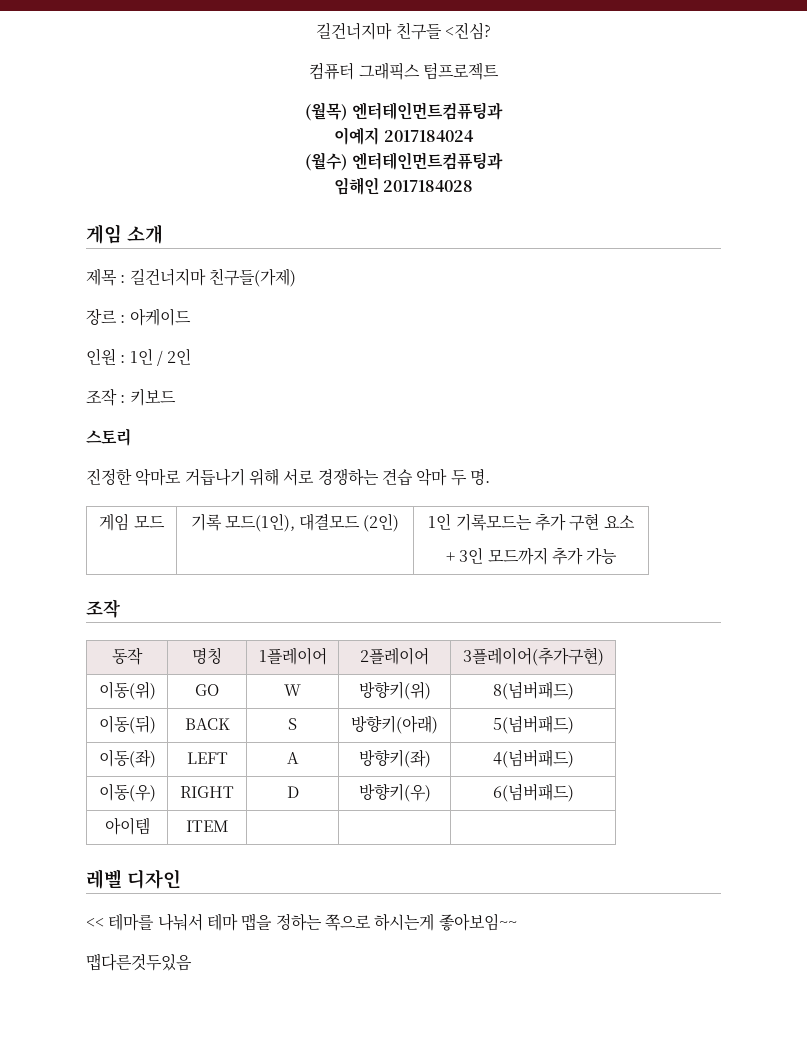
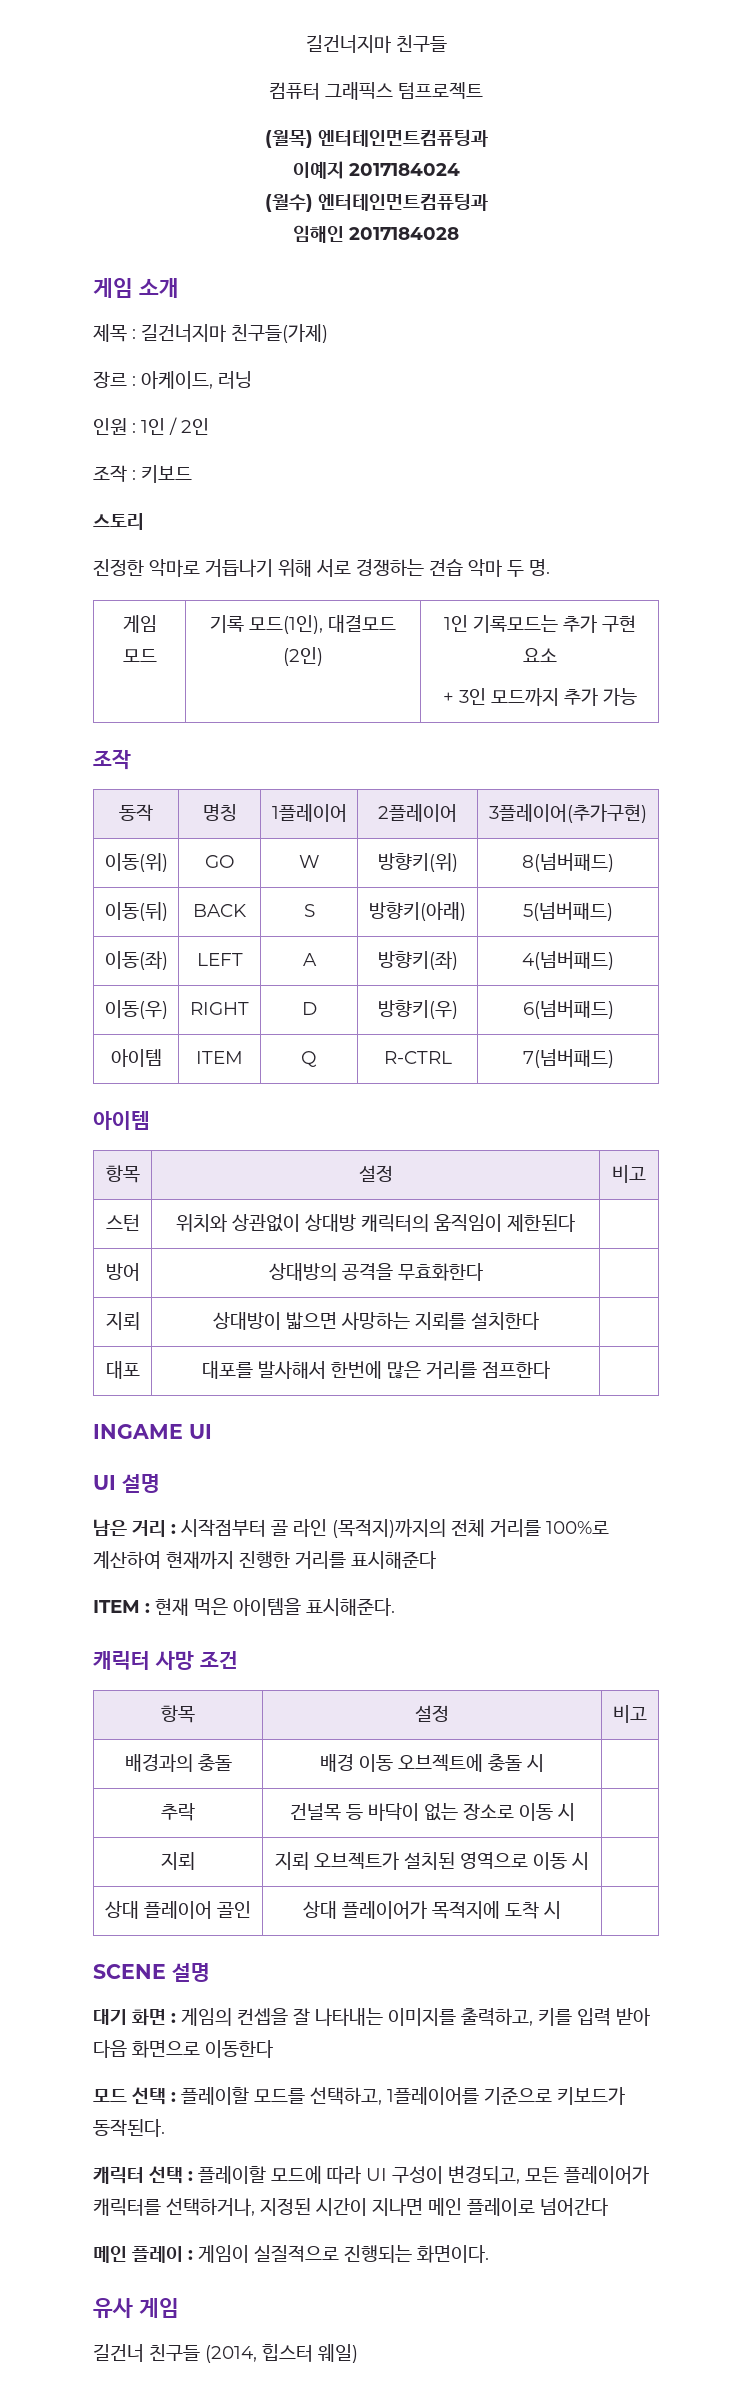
[444,22,491,40] <진심? -> (447, 43) none
[129,308,191,326] 아케이드 -> [141,371,252,389] 아케이드, 러닝
[86,869,181,889] [86,913,517,931] [86,953,192,971] | | // 레벨 디자인 // << 테마를 나눠서 테마 맵을 정하는 쪽으로 하시는게 좋아보임~~ // 맵다른것두있음 -> [301,1051,317,1067] [383,1051,452,1064] [522,1049,614,1068] [93,1111,150,1130] [105,1165,140,1183] [358,1165,393,1182] [612,1165,646,1183] [105,1214,140,1231] [176,1214,575,1232] [105,1263,140,1281] [268,1263,483,1281] [105,1312,140,1330] [212,1312,539,1330] [105,1361,140,1379] [201,1361,550,1379] [93,1424,212,1439] [93,1474,160,1493] [93,1519,609,1538] [93,1551,436,1569] [93,1598,395,1616] [93,1651,238,1670] [161,1705,195,1723] [414,1705,449,1722] [613,1705,647,1723] [124,1754,232,1772] [320,1754,544,1772] [161,1803,195,1821] [289,1803,575,1821] [161,1852,195,1870] [275,1852,589,1870] [105,1901,251,1919] [303,1901,561,1919] [93,1963,210,1982] [93,2008,650,2026] [93,2040,273,2058] [93,2087,625,2105] [93,2119,165,2137] [93,2165,649,2184] [93,2198,608,2216] [93,2245,489,2263] [93,2298,179,2318] [93,2344,358,2363] Q | R-CTRL | 7(넘버패드) // 아이템 // 항목 | 설정 | 비고 // 스턴 | 위치와 상관없이 상대방 캐릭터의 움직임이 제한된다 | // 방어 | 상대방의 공격을 무효화한다 | // 지뢰 | 상대방이 밟으면 사망하는 지뢰를 설치한다 | // 대포 | 대포를 발사해서 한번에 많은 거리를 점프한다 | // INGAME UI // UI 설명 // 남은 거리 : 시작점부터 골 라인 (목적지)까지의 전체 거리를 100%로 계산하여 현재까지 진행한 거리를 표시해준다 // ITEM : 현재 먹은 아이템을 표시해준다. // 캐릭터 사망 조건 // 항목 | 설정 | 비고 // 배경과의 충돌 | 배경 이동 오브젝트에 충돌 시 | // 추락 | 건널목 등 바닥이 없는 장소로 이동 시 | // 지뢰 | 지뢰 오브젝트가 설치된 영역으로 이동 시 | // 상대 플레이어 골인 | 상대 플레이어가 목적지에 도착 시 | // SCENE 설명 // 대기 화면 : 게임의 컨셉을 잘 나타내는 이미지를 출력하고, 키를 입력 받아 다음 화면으로 이동한다 // 모드 선택 : 플레이할 모드를 선택하고, 1플레이어를 기준으로 키보드가 동작된다. // 캐릭터 선택 : 플레이할 모드에 따라 UI 구성이 변경되고, 모든 플레이어가 캐릭터를 선택하거나, 지정된 시간이 지나면 메인 플레이로 넘어간다 // 메인 플레이 : 게임이 실질적으로 진행되는 화면이다. // 유사 게임 // 길건너 친구들 (2014, 힙스터 웨일)

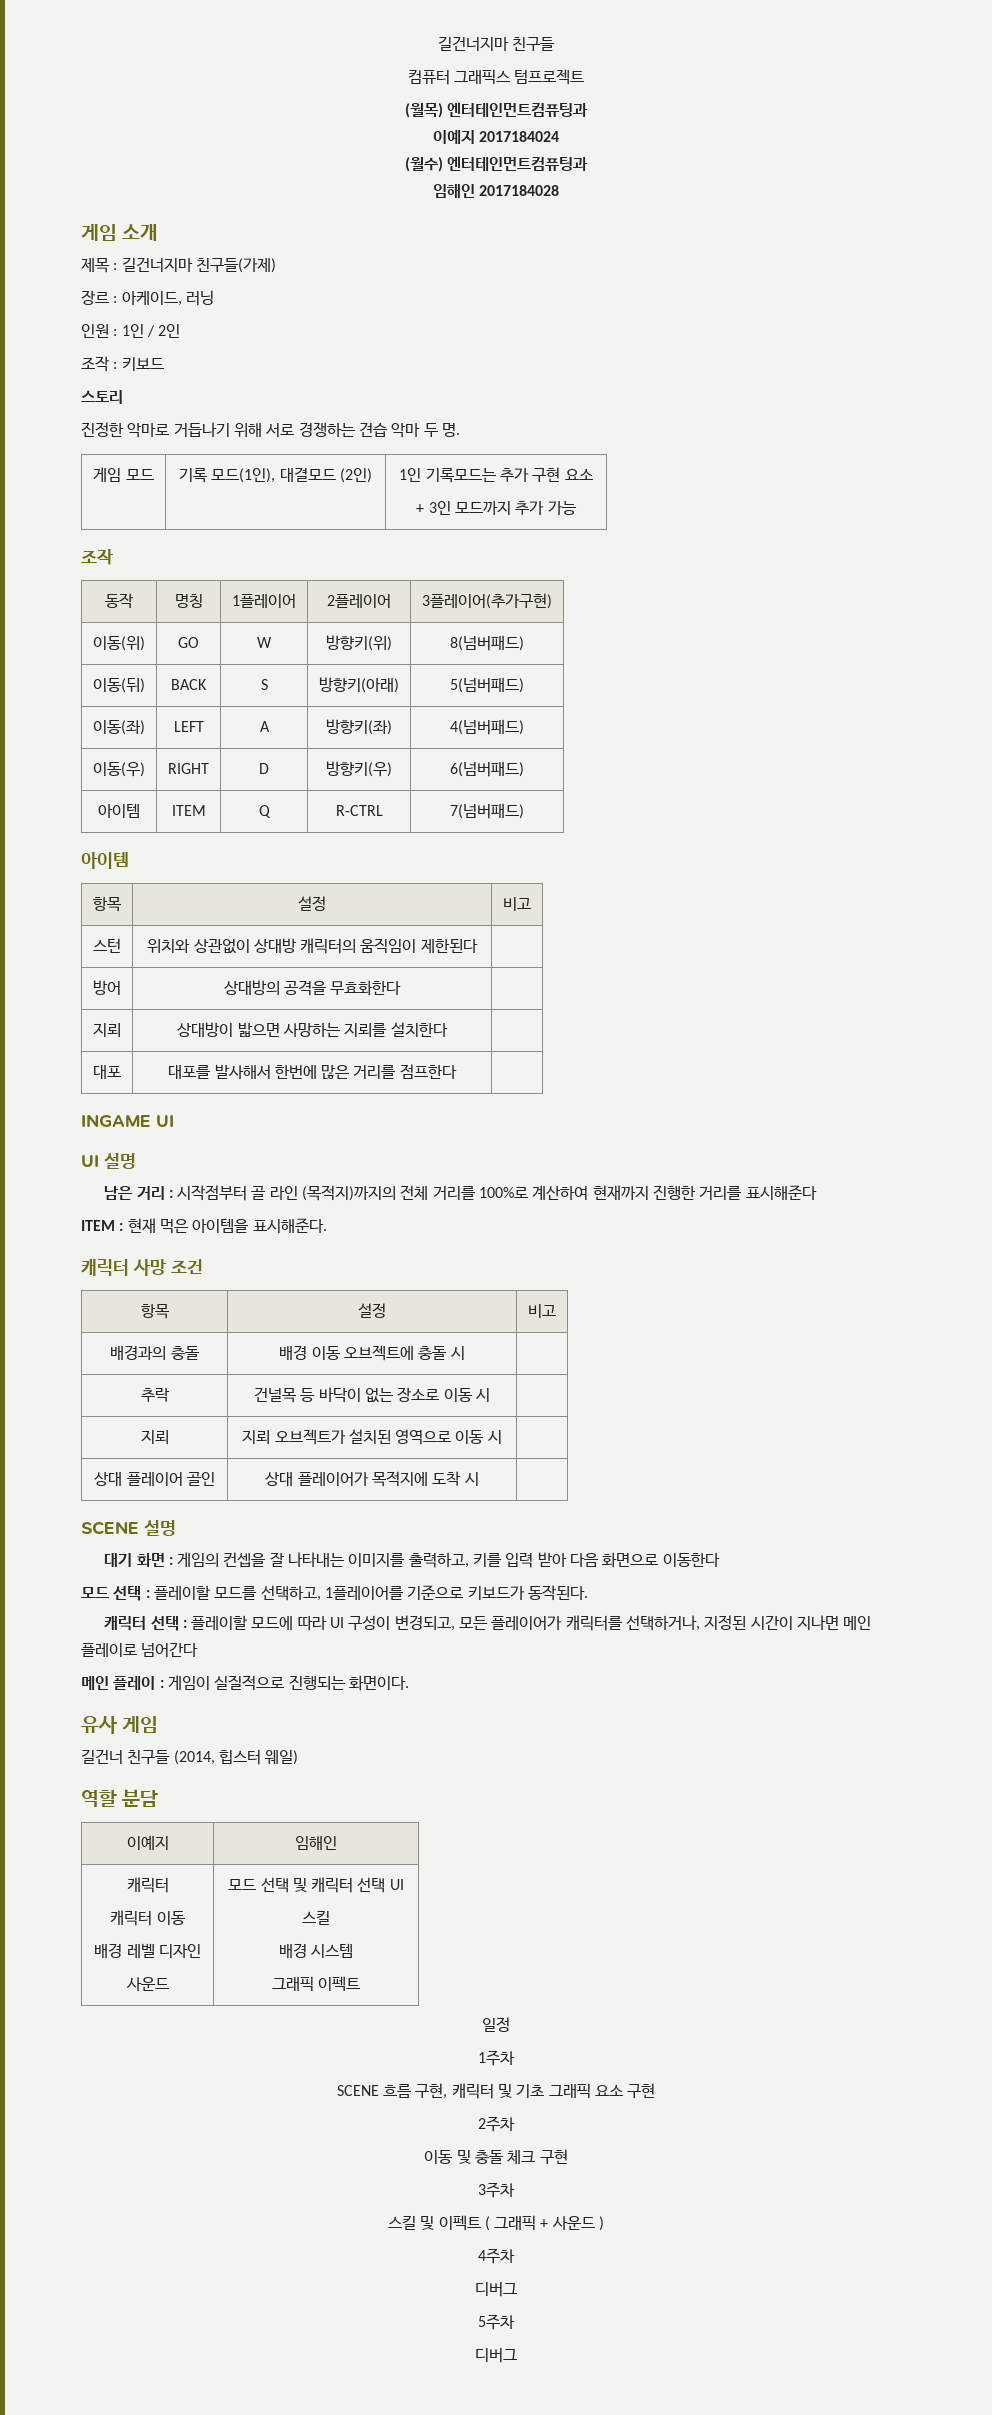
(358, 2353) none -> [81,1789,159,1807] [126,1835,169,1850] [295,1836,337,1850] [126,1877,169,1893] [110,1910,186,1926] [94,1943,201,1958] [125,1977,169,1991] [228,1877,404,1893] [302,1910,330,1925] [278,1943,354,1958] [271,1976,361,1992] [482,2017,510,2032] [478,2050,515,2066] [336,2083,656,2099] [478,2116,515,2132] [424,2149,568,2164] [478,2182,515,2198] [387,2215,605,2231] [478,2248,515,2264] [475,2282,517,2297] [478,2314,515,2330] [475,2348,517,2363] // 역할 분담 // 이예지 | 임해인 // 캐릭터 // 캐릭터 이동 // 배경 레벨 디자인 // 사운드 | 모드 선택 및 캐릭터 선택 UI // 스킬 // 배경 시스템 // 그래픽 이펙트 // 일정 // 1주차 // SCENE 흐름 구현, 캐릭터 및 기초 그래픽 요소 구현 // 2주차 // 이동 및 충돌 체크 구현 // 3주차 // 스킬 및 이펙트 ( 그래픽 + 사운드 ) // 4주차 // 디버그 // 5주차 // 디버그

